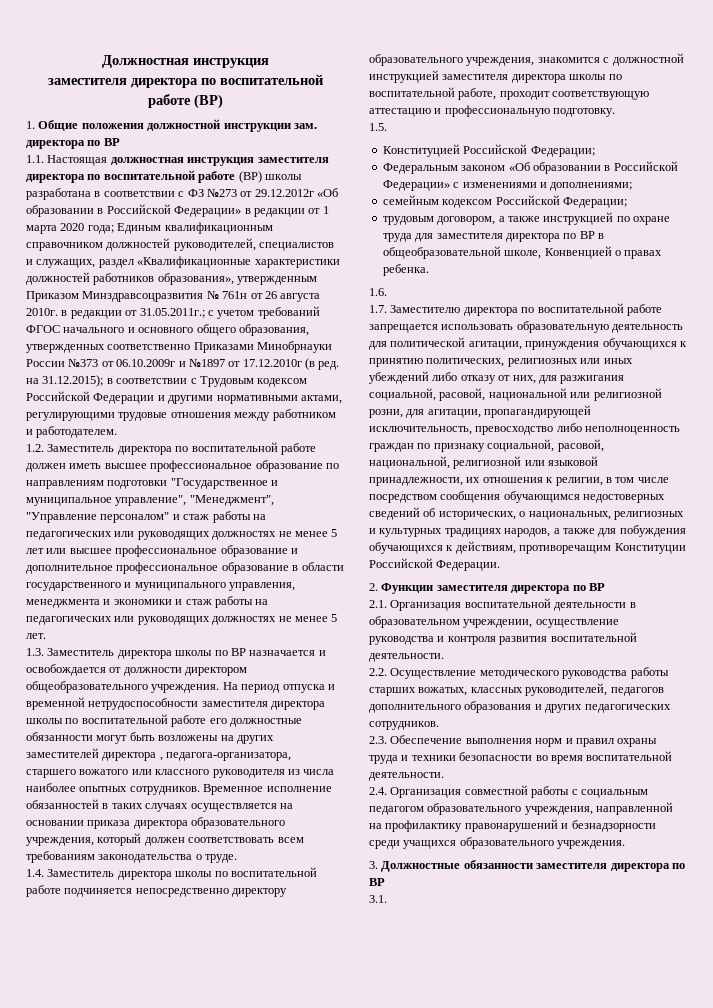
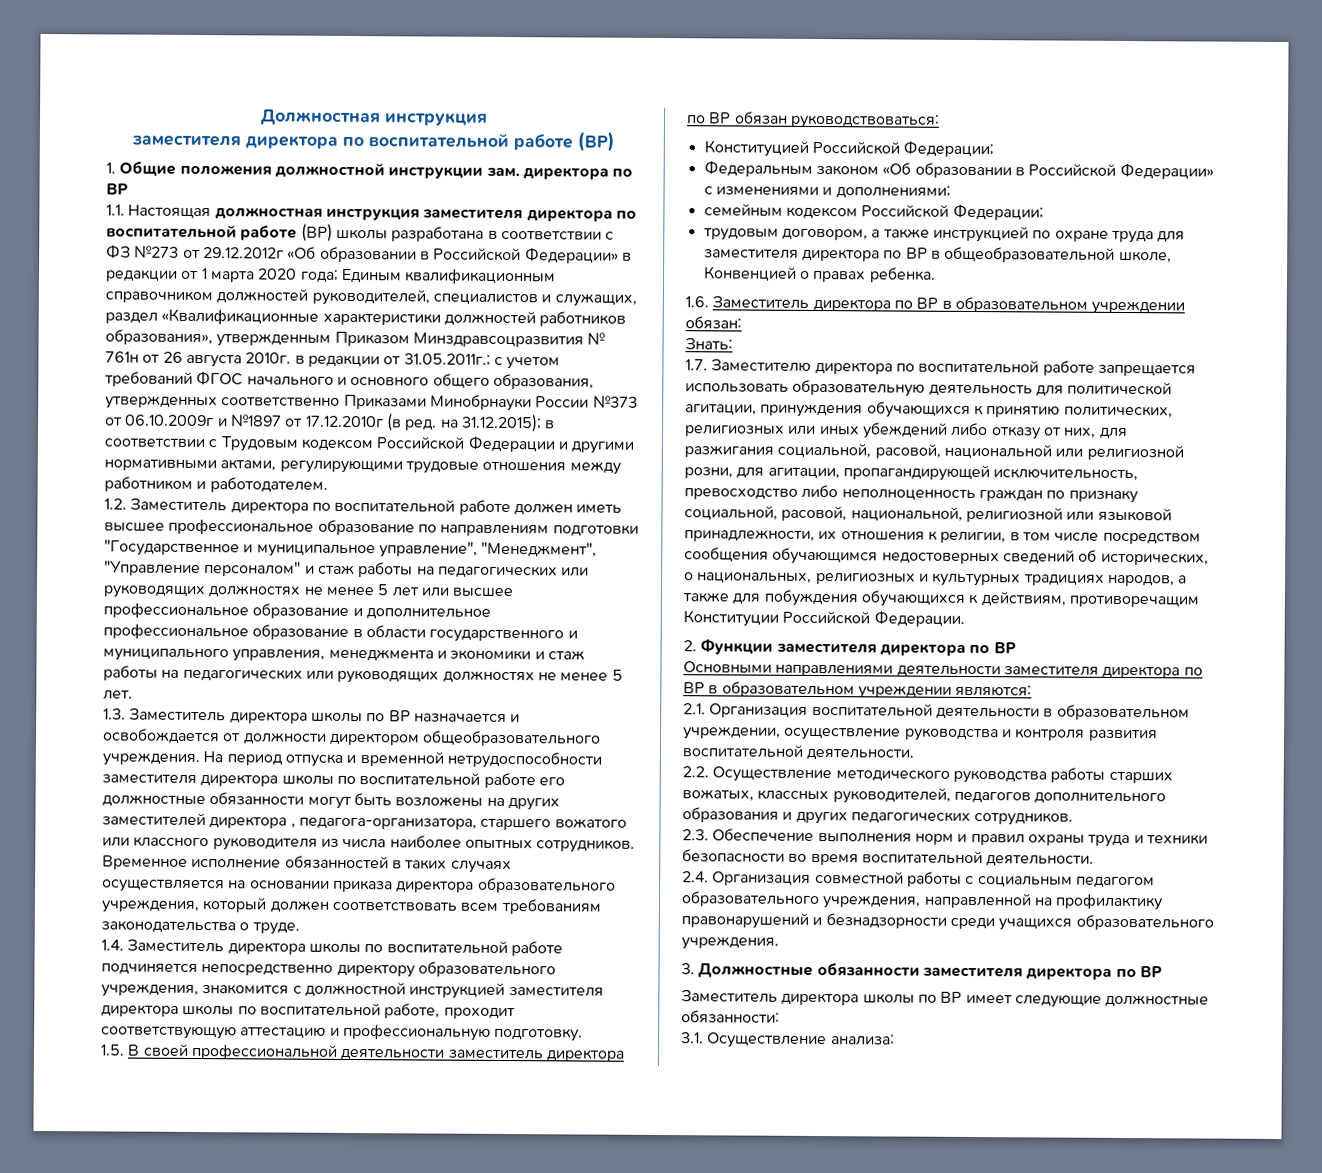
(387, 127) none -> [127,1043,625,1062] [686,111,940,129] В своей профессиональной деятельности заместитель директора по ВР обязан руководствоваться:
(387, 292) none -> [712,295,1186,315] [685,316,742,330] [685,337,733,350] Заместитель директора по ВР в образовательном учреждении обязан: // Знать:
(605, 587) none -> [683,661,1203,679] [683,681,1033,699] // Основными направлениями деятельности заместителя директора по ВР в образовательном учреждении являются:
(385, 882) none -> [681,989,1210,1008] [681,1010,780,1024] // Заместитель директора школы по ВР имеет следующие должностные обязанности:
(387, 899) none -> [707,1032,895,1049] Осуществление анализа:

